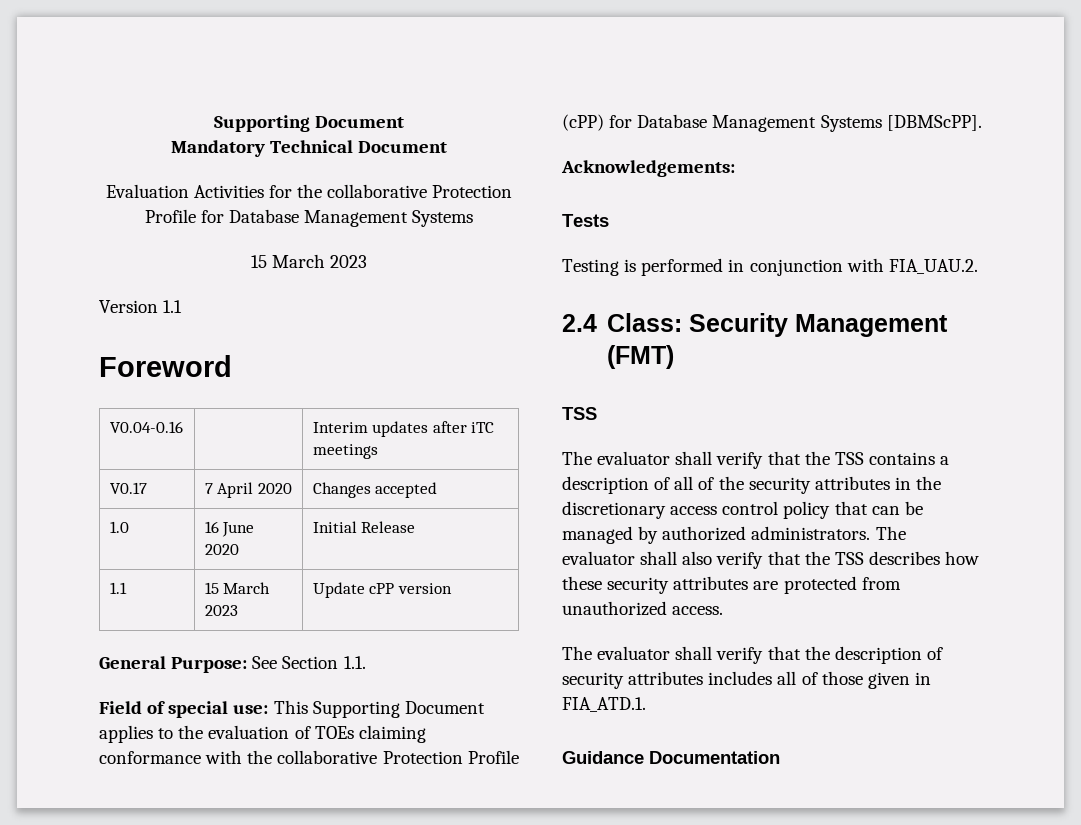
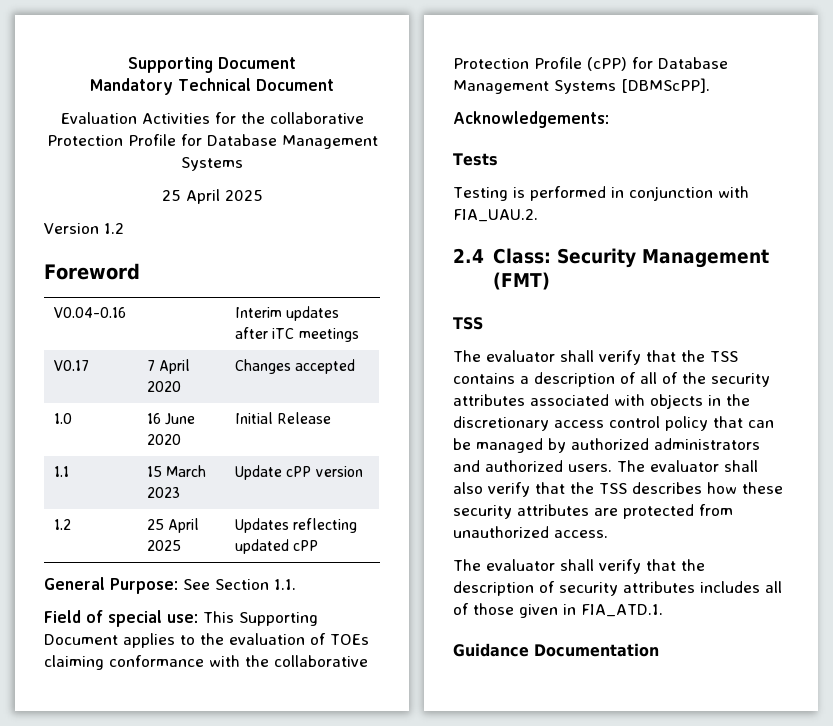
[250,254,368,268] 15 March 2023 -> [161,189,263,204] 25 April 2025
[163,300,183,313] 1.1 -> [103,223,124,234] 1.2
(452, 588) none -> [54,519,72,530] [147,518,200,533] [147,540,182,551] [235,518,358,533] [235,539,319,554] // 1.2 | 25 April 2025 | Updates reflecting updated cPP
(890, 483) none -> [530,394,703,409] associated with objects
[751,526,871,540] administrators. -> [654,438,760,450] [453,460,612,472] administrators and authorized users.

